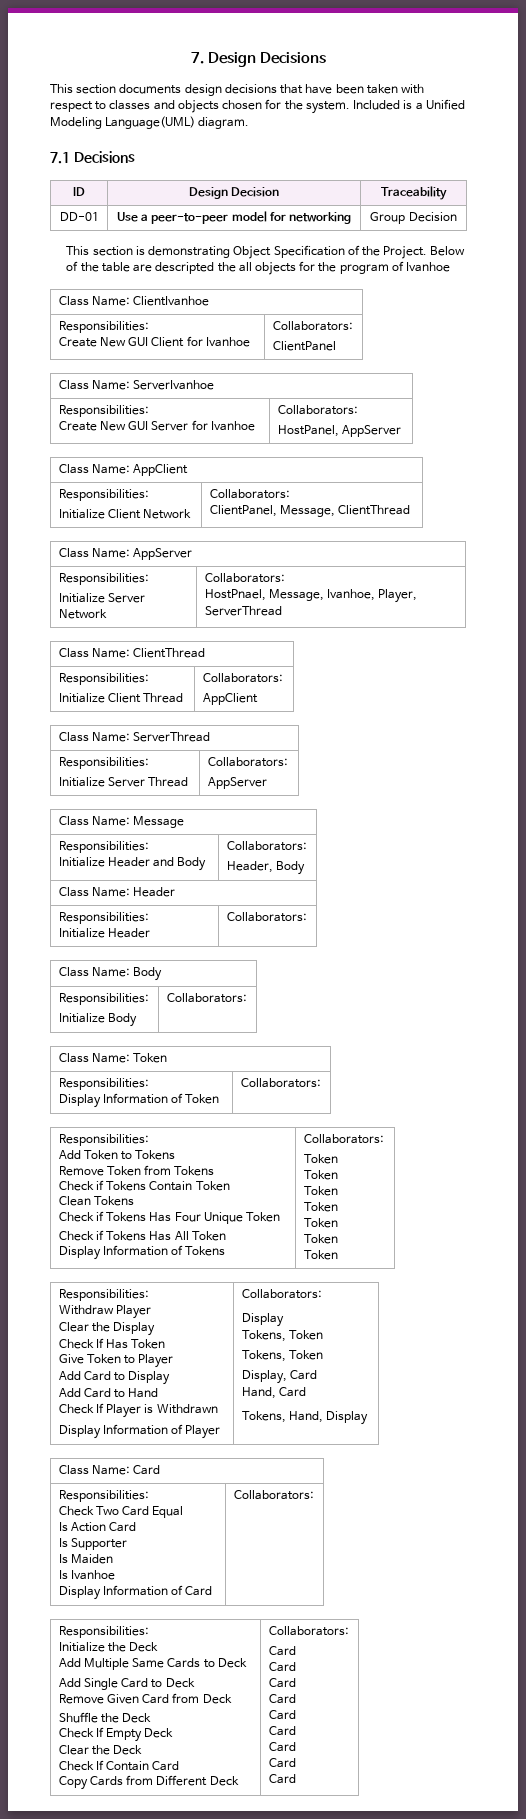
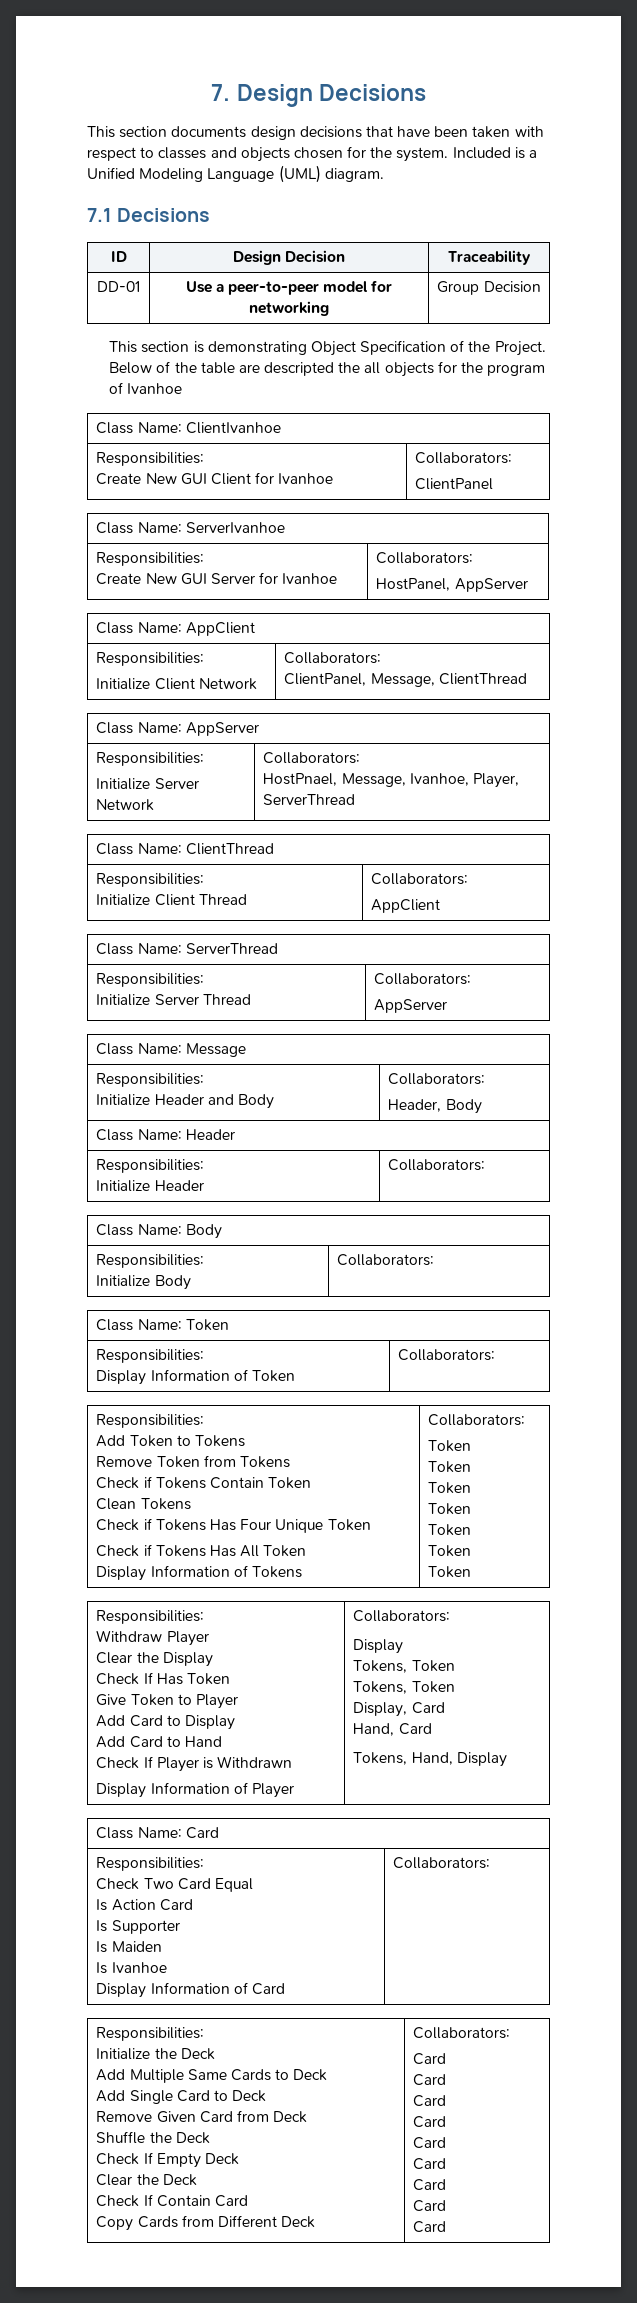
[105,116,196,129] Language(UML) -> [207,165,321,183] Language (UML)

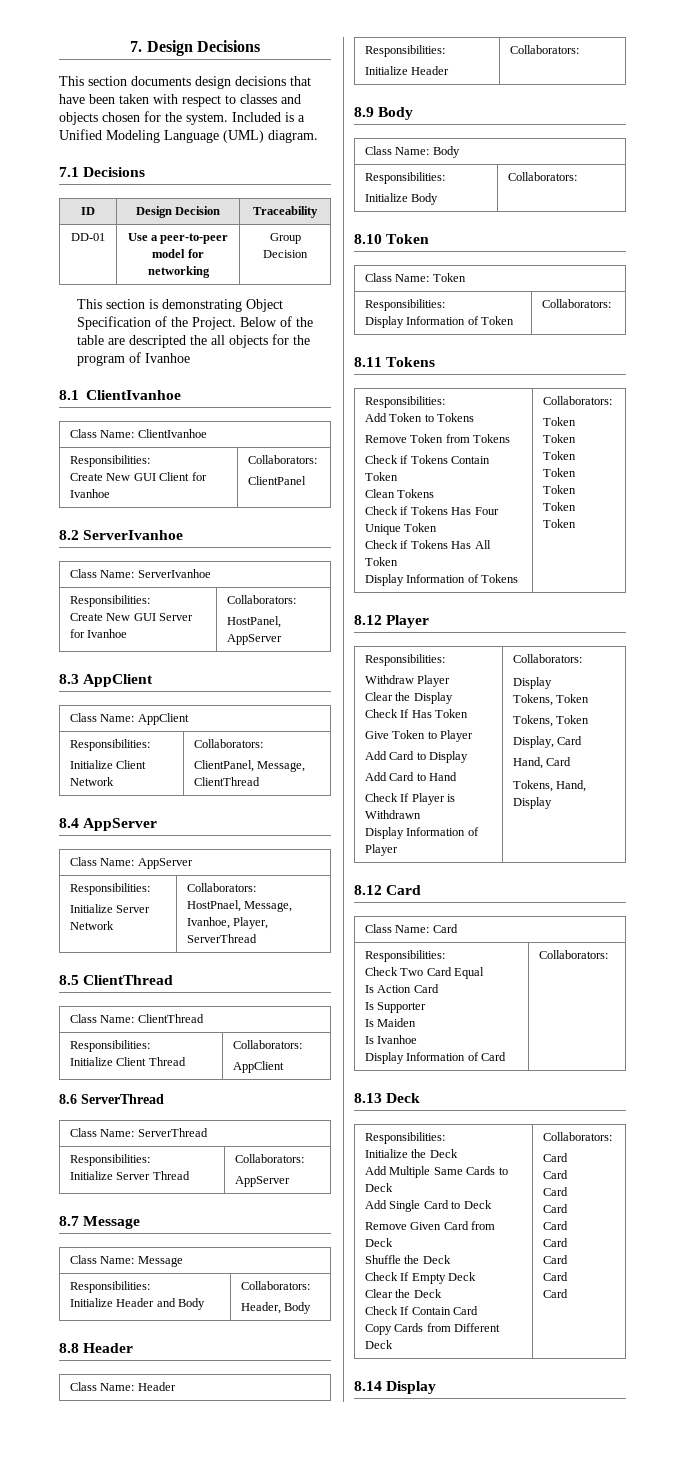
(183, 388) none -> [59,390,181,400] // 8.1 ClientIvanhoe
(494, 484) none -> [59,530,184,540] // 8.2 ServerIvanhoe
(528, 585) none -> [59,674,154,687] // 8.3 AppClient
(527, 679) none -> [59,818,158,831] // 8.4 AppServer
(356, 799) none -> [59,975,174,985] // 8.5 ClientThread
(441, 906) none -> [59,1094,164,1104] // 8.6 ServerThread
(448, 1006) none -> [59,1216,141,1229] // 8.7 Message
(482, 1106) none -> [59,1343,134,1353] // 8.8 Header
(486, 1165) none -> [354,107,414,120] // 8.9 Body
(435, 1260) none -> [354,234,430,244] // 8.10 Token
(496, 1355) none -> [354,357,436,367] // 8.11 Tokens
(472, 1572) none -> [354,615,430,628] // 8.12 Player
(507, 1759) none -> [354,885,422,895] // 8.12 Card
(491, 1863) none -> [354,1093,421,1103] // 8.13 Deck
(447, 2227) none -> [354,1381,437,1394] // 8.14 Display

